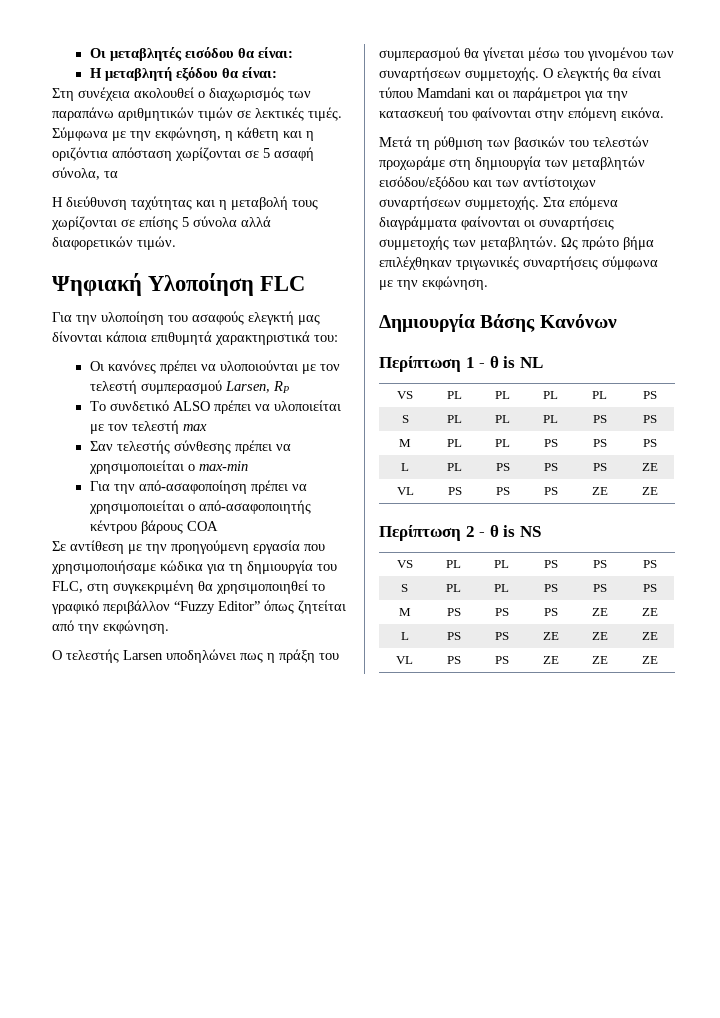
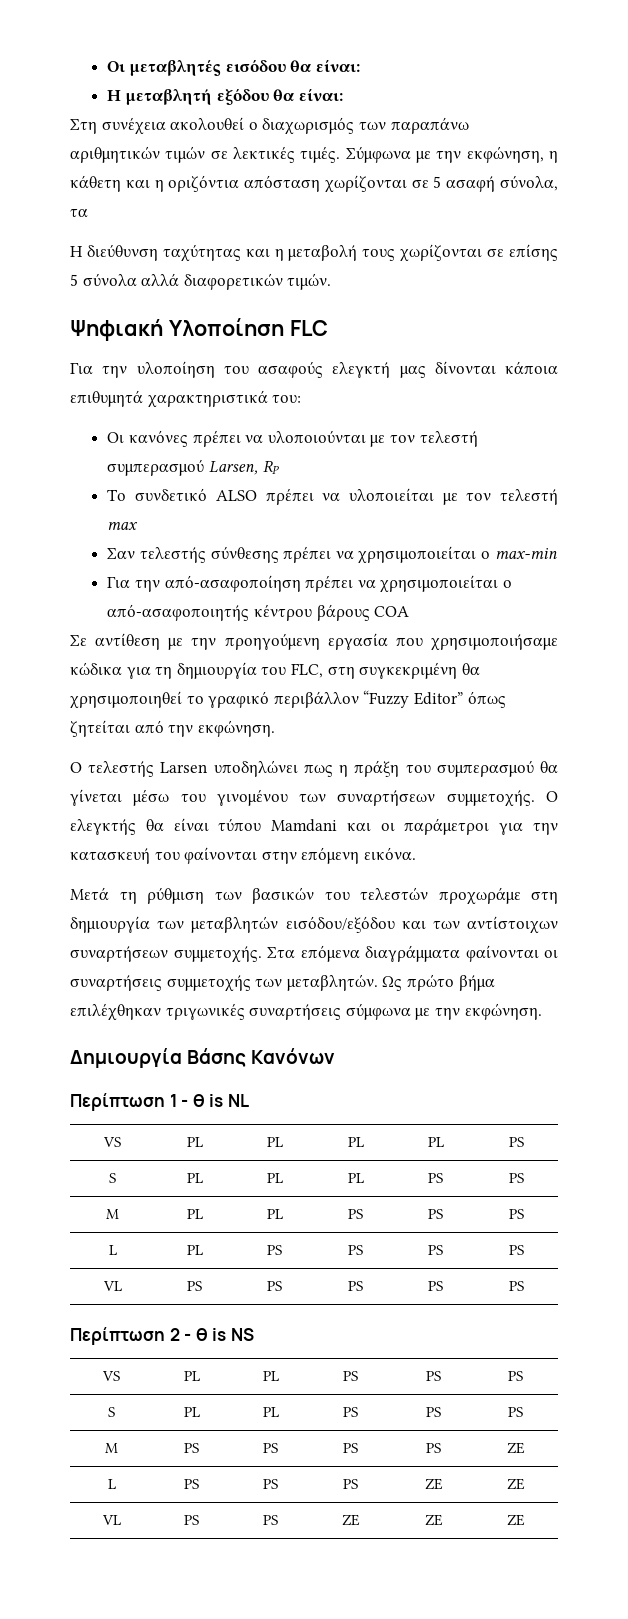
[641,463,658,471] ZE -> [509,1245,525,1255] PS
[591,487,608,495] [641,487,658,495] ZE | ZE -> [428,1281,444,1291] [509,1281,525,1291] PS | PS
[592,608,608,616] ZE -> [425,1443,442,1453] PS
[542,632,559,640] ZE -> [343,1479,359,1489] PS

